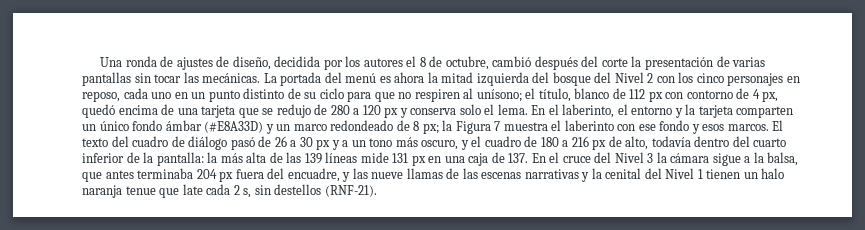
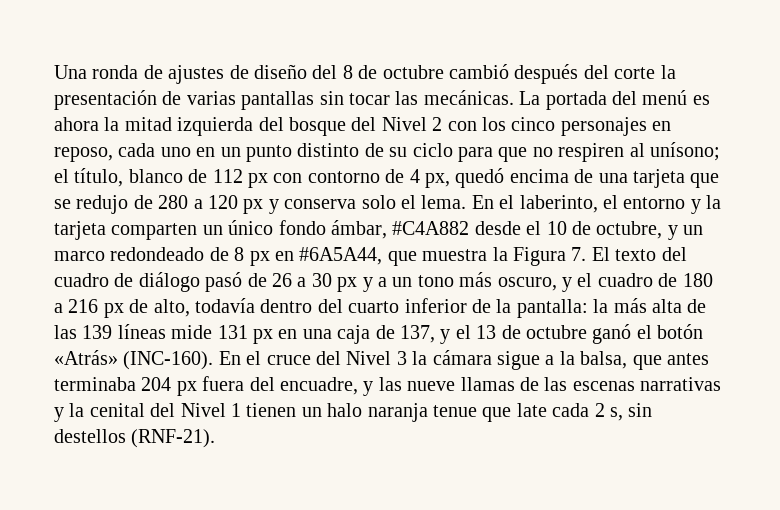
[232,56,417,70] diseño, decidida por los autores el -> [254,64,338,79] diseño del
[445,56,489,70] octubre, -> [382,65,444,79] octubre
[165,120,264,133] ámbar (#E8A33D) -> [331,220,663,239] ámbar, #C4A882 desde el 10 de octubre,
[422,120,769,134] px; la Figura 7 muestra el laberinto con ese fondo y esos marcos. -> [249,247,587,266] px en #6A5A44, que muestra la Figura 7.
[508,153,529,163] 137. -> [399,324,704,344] [54,350,214,370] 137, y el 13 de octubre ganó el botón «Atrás» (INC-160).

